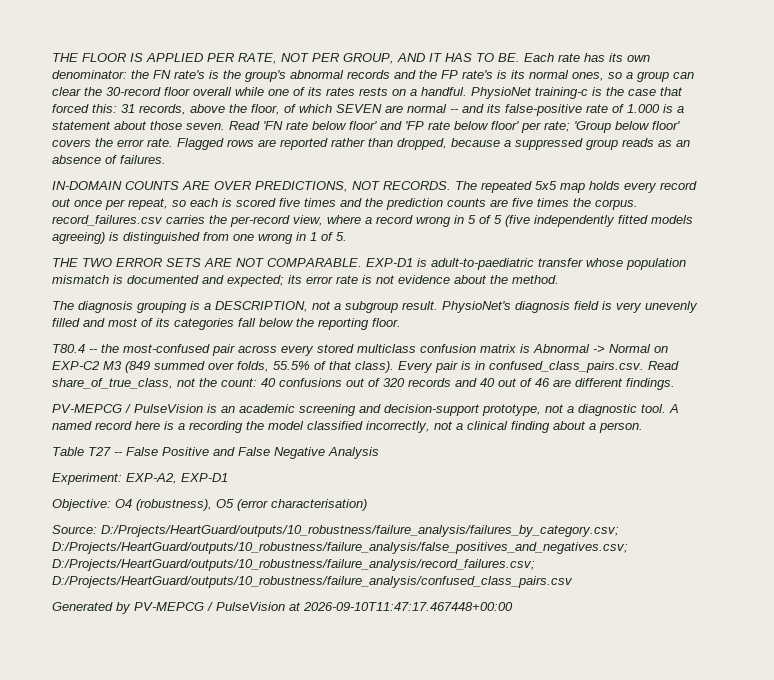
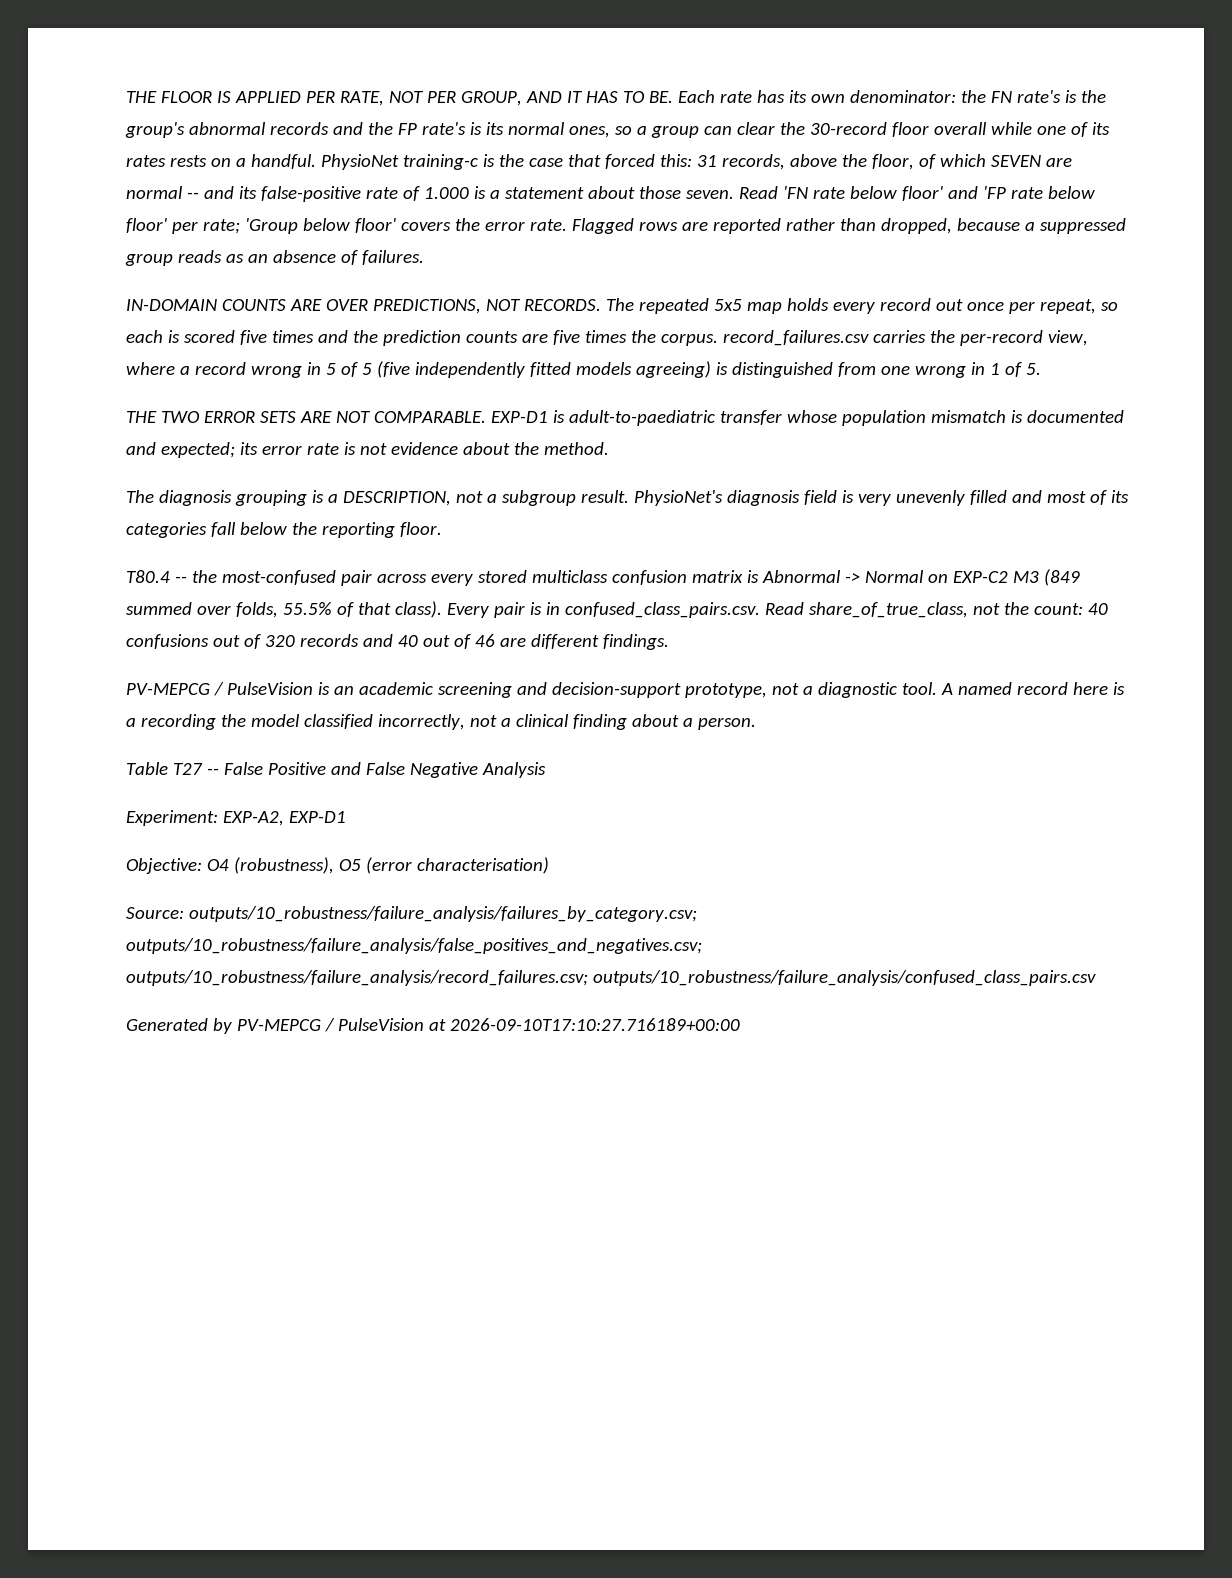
[101,525,619,537] [52,542,628,554] [52,559,535,571] [52,576,573,588] D:/Projects/HeartGuard/outputs/10_robustness/failure_analysis/failures_by_category.csv; D:/Projects/HeartGuard/outputs/10_robustness/failure_analysis/false_positives_and_negatives.csv; D:/Projects/HeartGuard/outputs/10_robustness/failure_analysis/record_failures.csv; D:/Projects/HeartGuard/outputs/10_robustness/failure_analysis/confused_class_pairs.csv -> [188,906,697,922] [126,938,702,954] [126,970,1096,986] outputs/10_robustness/failure_analysis/failures_by_category.csv; outputs/10_robustness/failure_analysis/false_positives_and_negatives.csv; outputs/10_robustness/failure_analysis/record_failures.csv; outputs/10_robustness/failure_analysis/confused_class_pairs.csv
[303,602,513,611] 2026-09-10T11:47:17.467448+00:00 -> [449,1018,740,1031] 2026-09-10T17:10:27.716189+00:00

